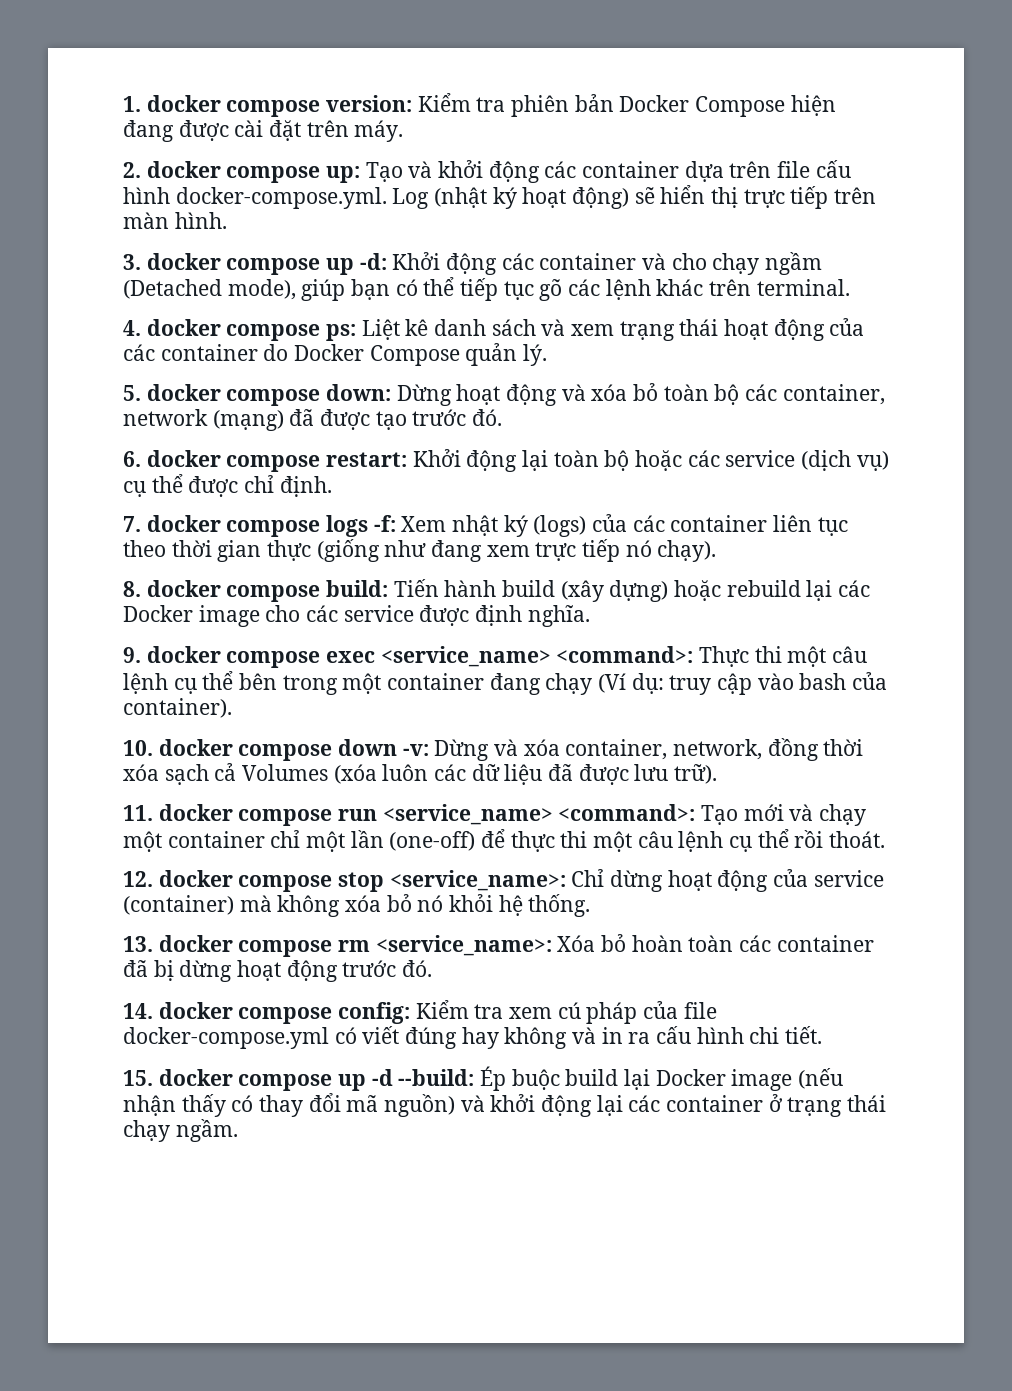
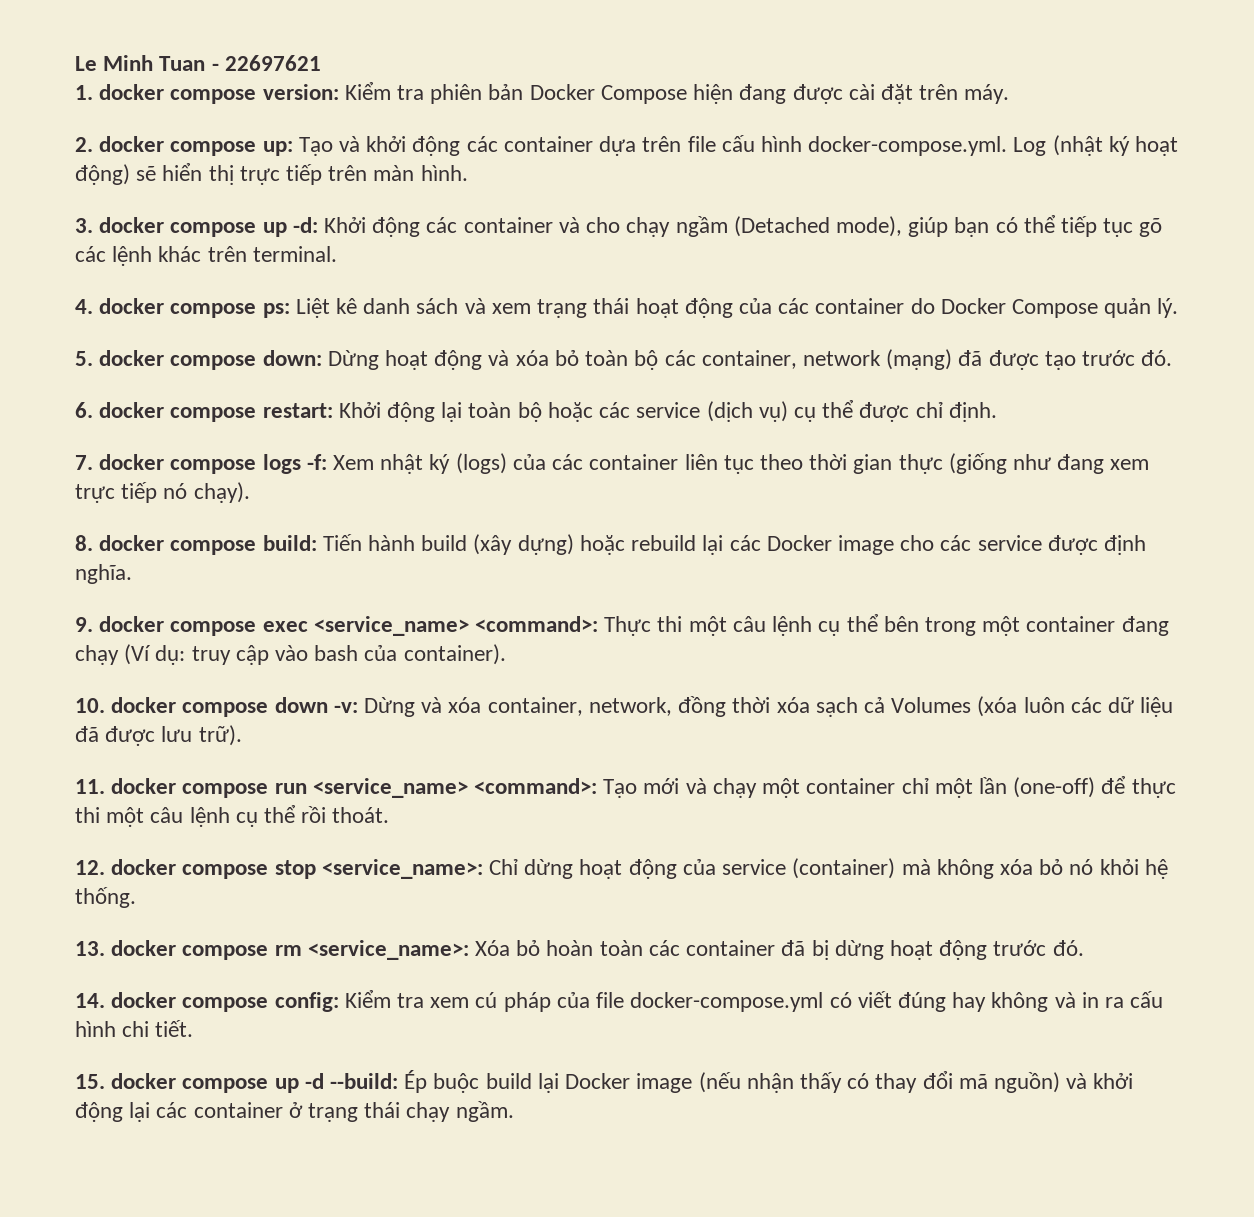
(123, 104) none -> [75,55,321,71] Le Minh Tuan - 22697621 //

